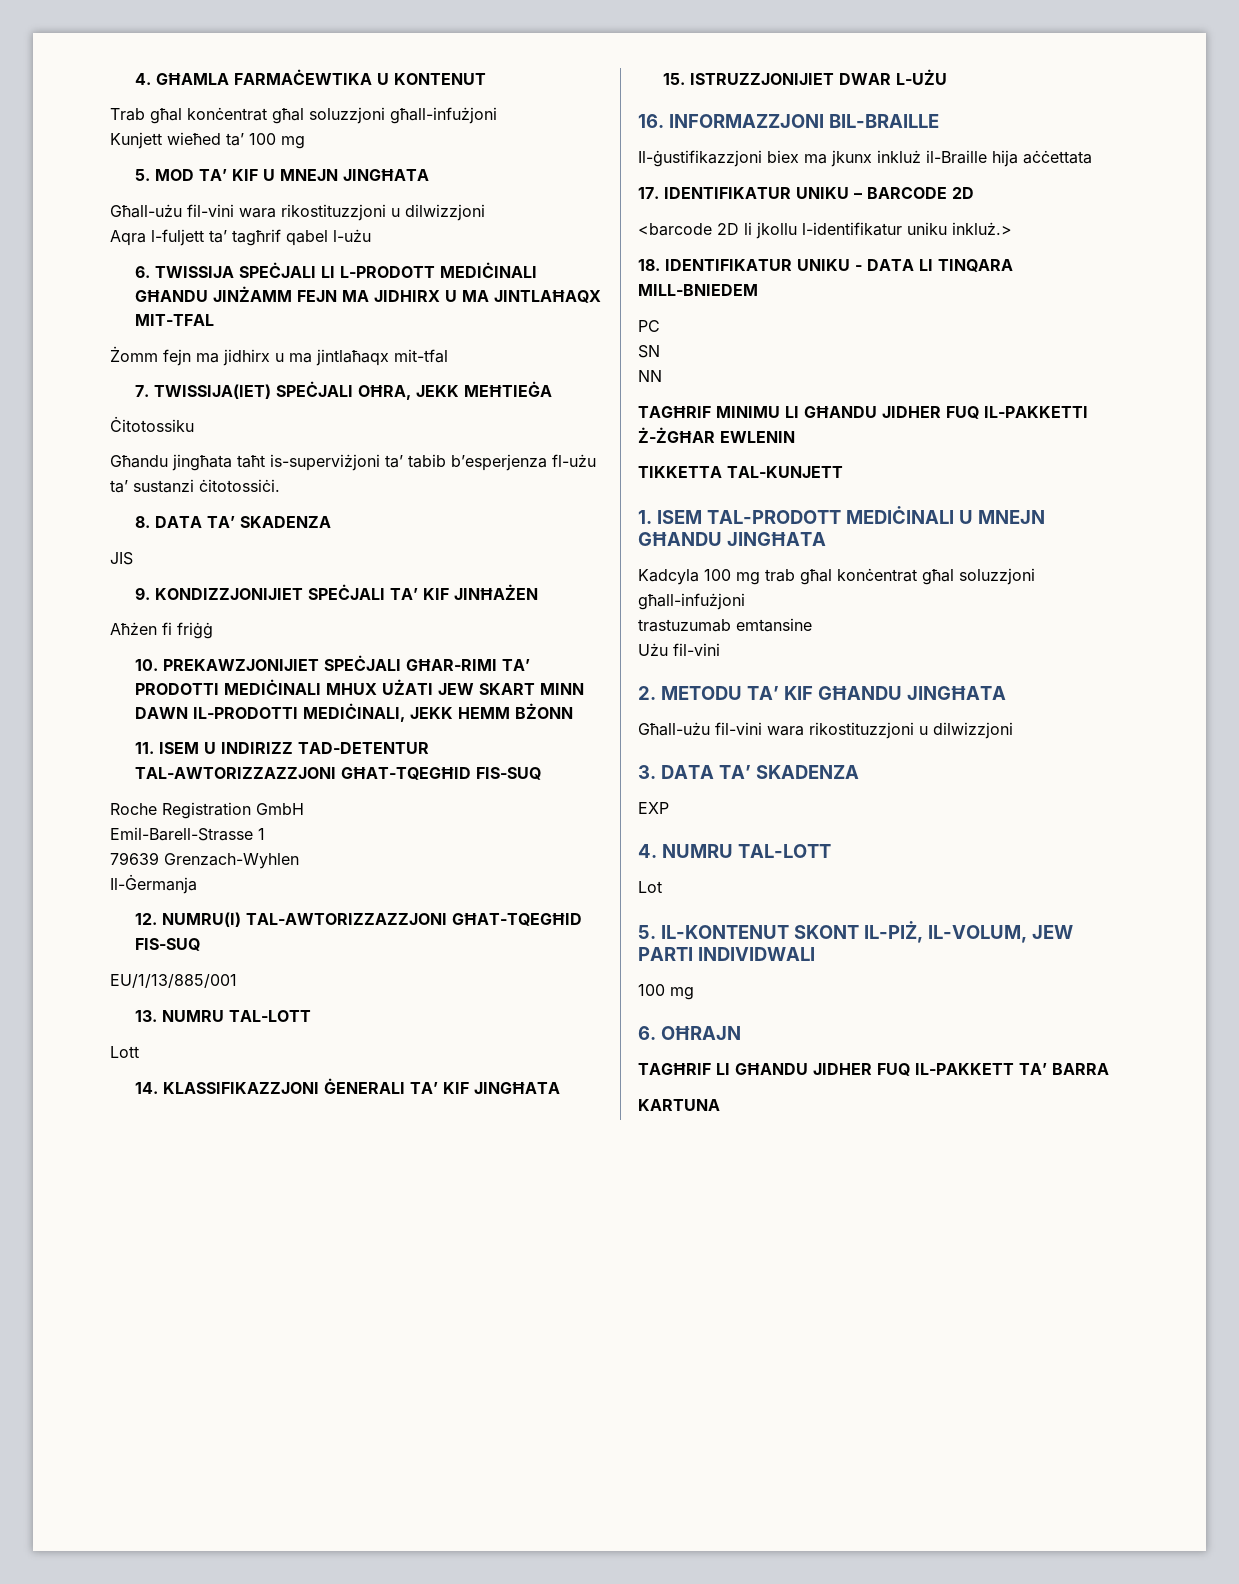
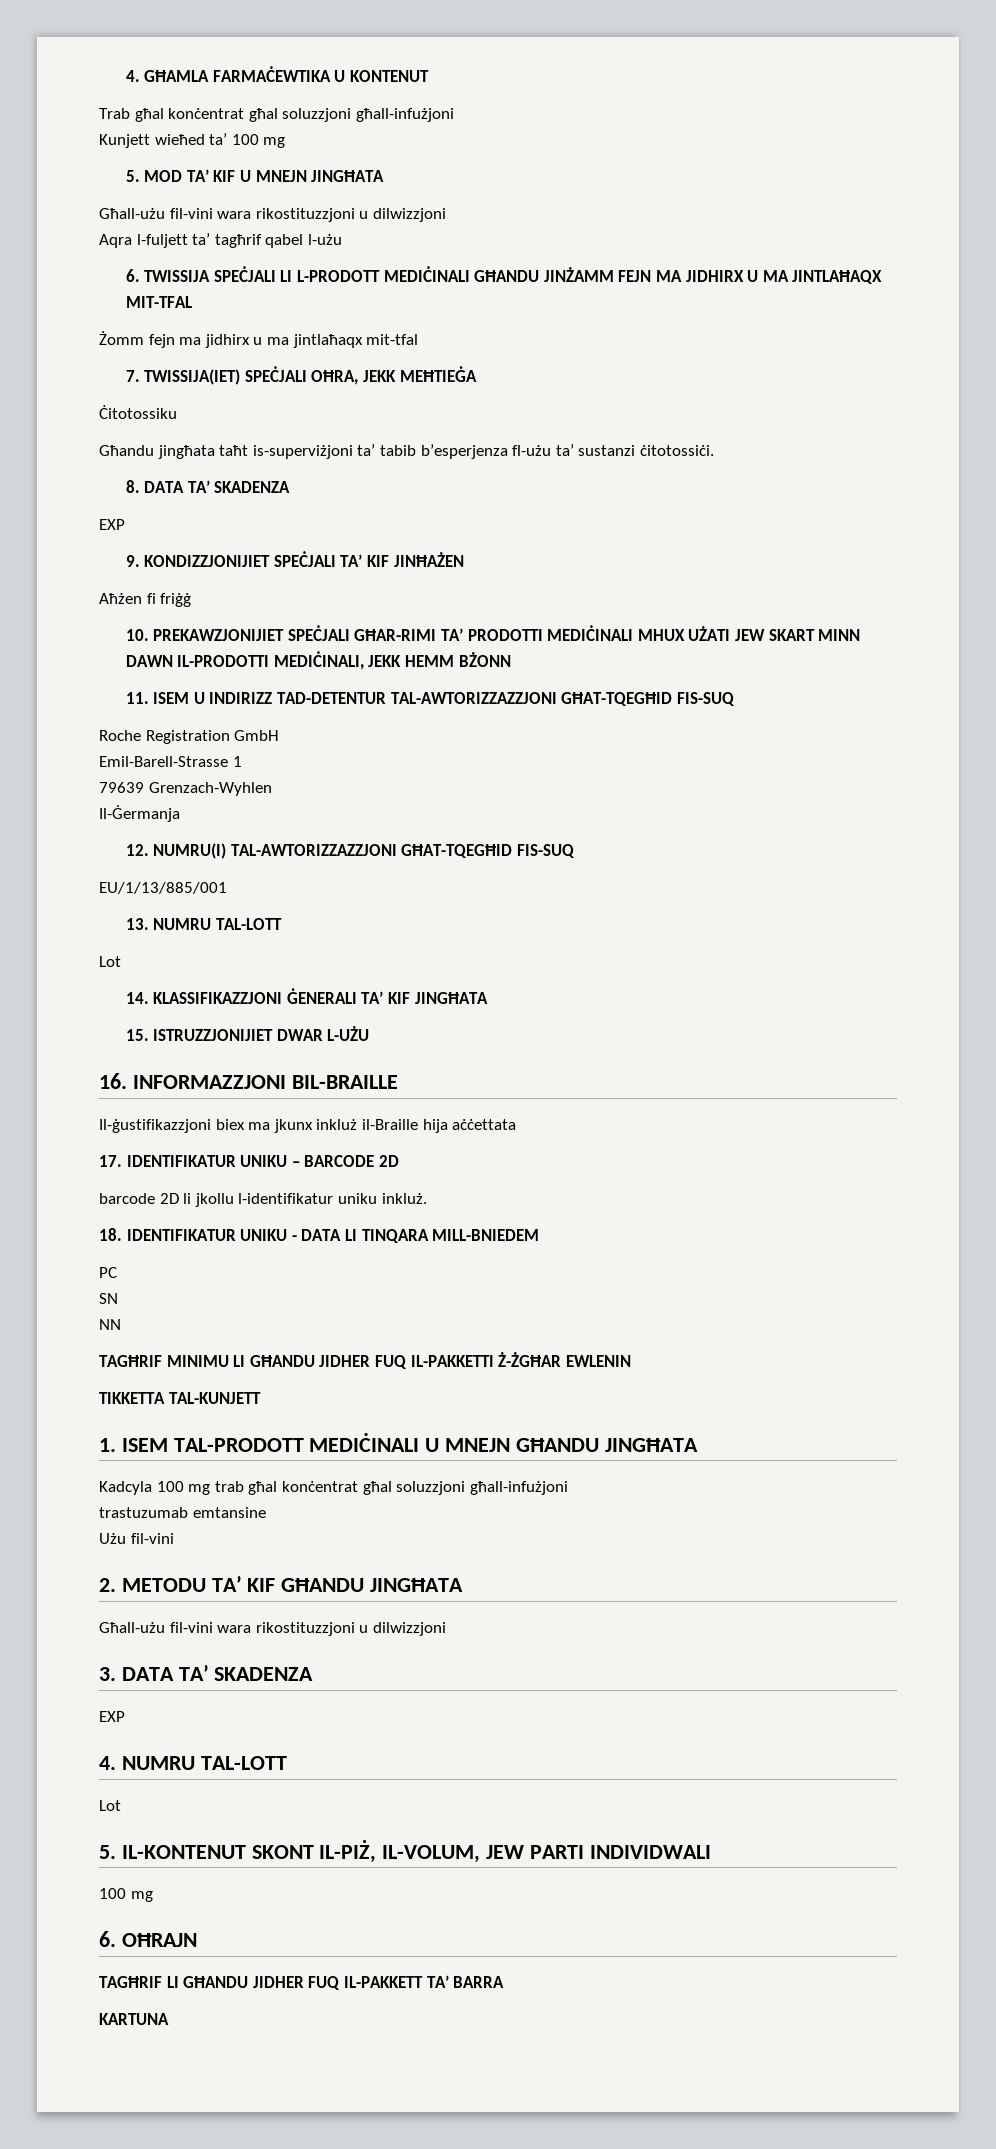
[110,552,133,565] JIS -> [99,519,125,530] EXP
[110,1046,139,1058] Lott -> [99,956,121,967] Lot
[638,223,712,236] <barcode -> [99,1193,155,1204] barcode
[952,222,1012,235] inkluż.> -> [381,1193,427,1204] inkluż.

